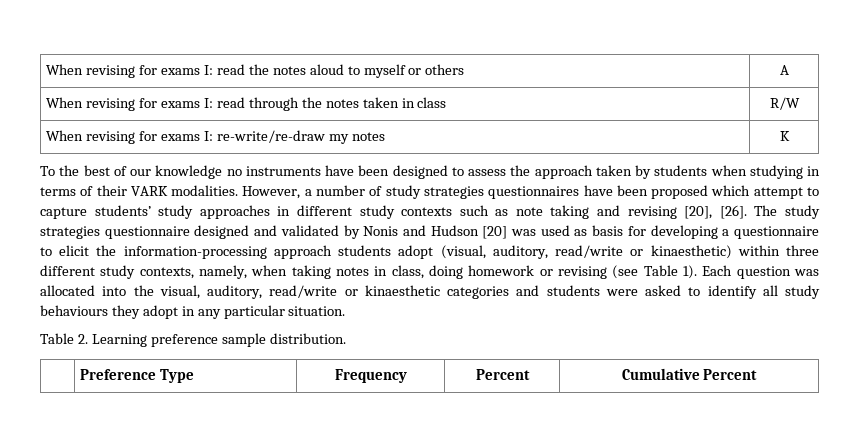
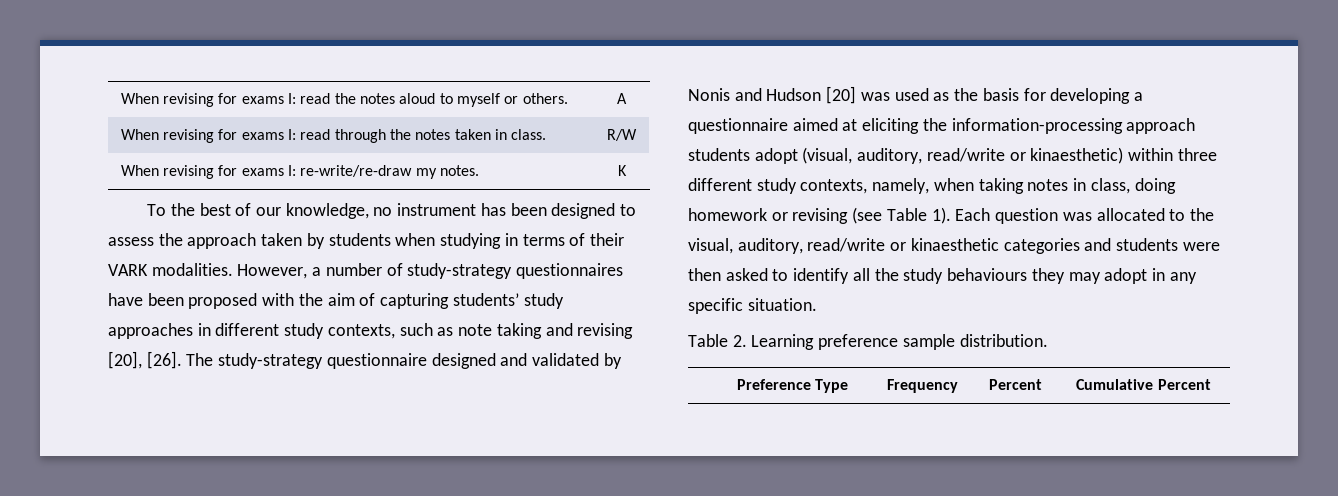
[425,64,465,75] others -> [522,93,568,104] others.
[417,97,447,108] class -> [511,129,547,140] class.
[351,132,385,141] notes -> [440,165,480,176] notes.
[155,165,354,179] knowledge no instruments have -> [285,203,506,219] knowledge, no instrument has
[385,185,484,199] study strategies -> [407,263,513,279] study-strategy
[711,185,819,199] [40,207,87,219] which attempt to capture -> [262,293,450,309] with the aim of capturing
[401,207,453,216] contexts -> [327,324,395,339] contexts,
[785,205,820,219] [40,226,100,239] study strategies -> [218,353,324,369] study-strategy
(588, 232) none -> [954,88,979,101] the
[40,245,90,256] to elicit -> [792,118,920,134] aimed at eliciting
[102,286,127,296] into -> [1169,209,1186,221] to
(638, 292) none -> [688,268,721,281] then
(778, 290) none -> [874,268,899,281] the
(140, 312) none -> [1068,272,1101,284] may
[223,305,285,319] particular -> [688,298,743,314] specific

